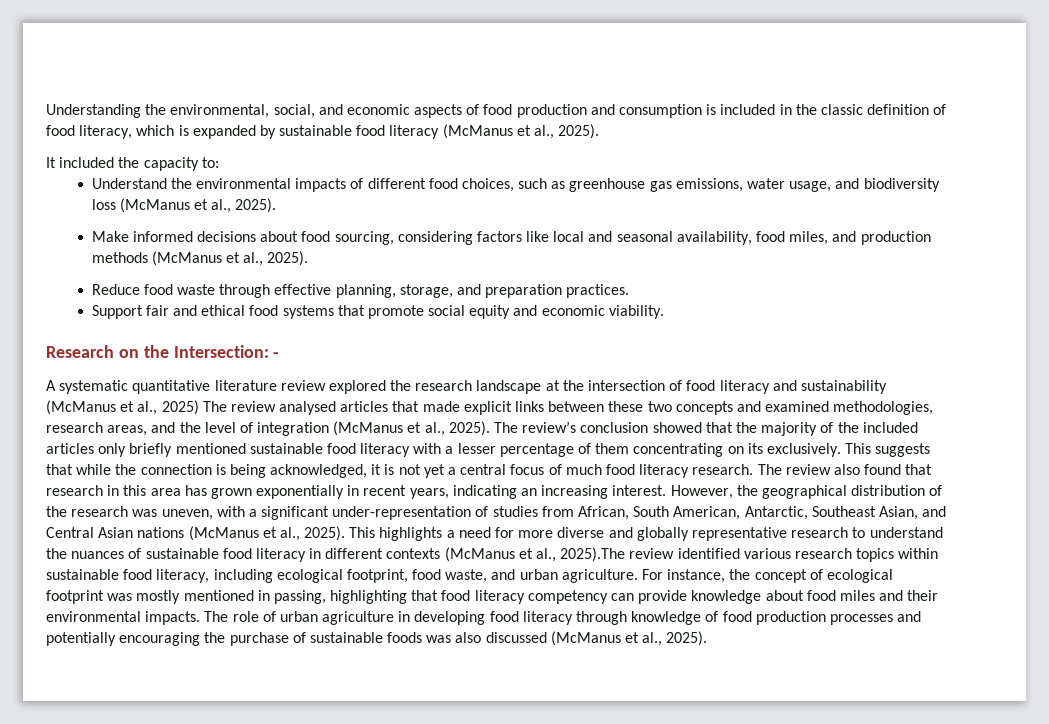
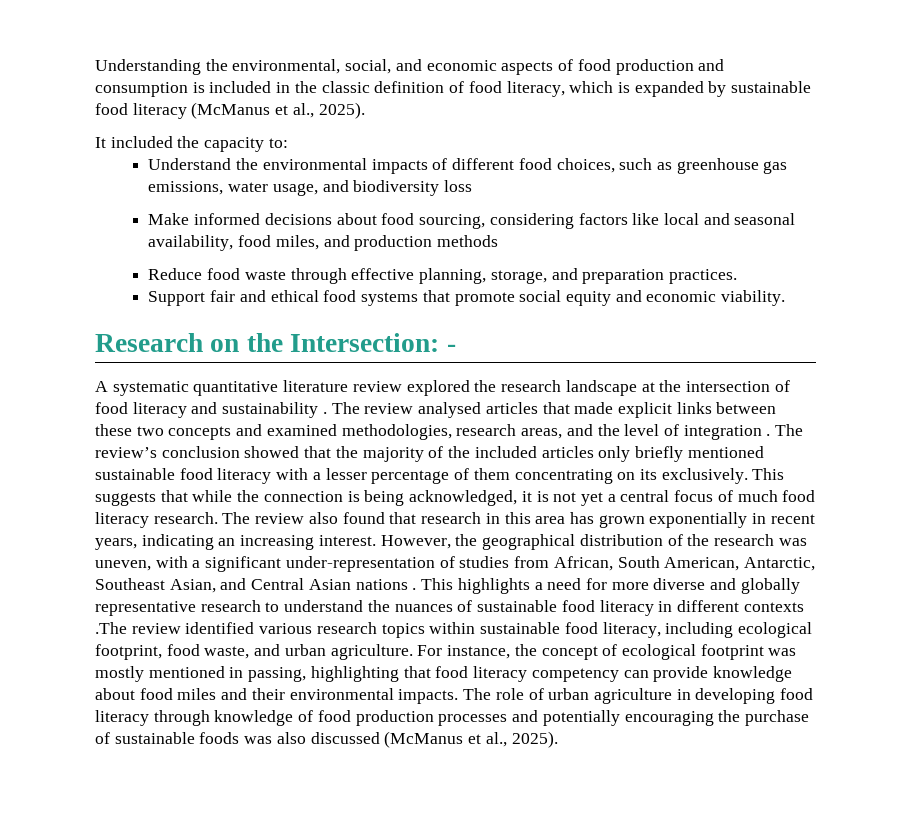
[119,198,277,213] (McManus et al., 2025). -> (473, 186) none
[151,251,309,266] (McManus et al., 2025). -> (499, 241) none
[46,400,199,415] (McManus et al., 2025) -> [322,412,327,414] .
[333,421,490,436] (McManus et al., 2025). -> [766,434,771,436] .
[188,526,346,541] (McManus et al., 2025). -> [412,588,417,590] .
[444,547,626,562] (McManus et al., 2025).The -> [95,622,127,634] .The

